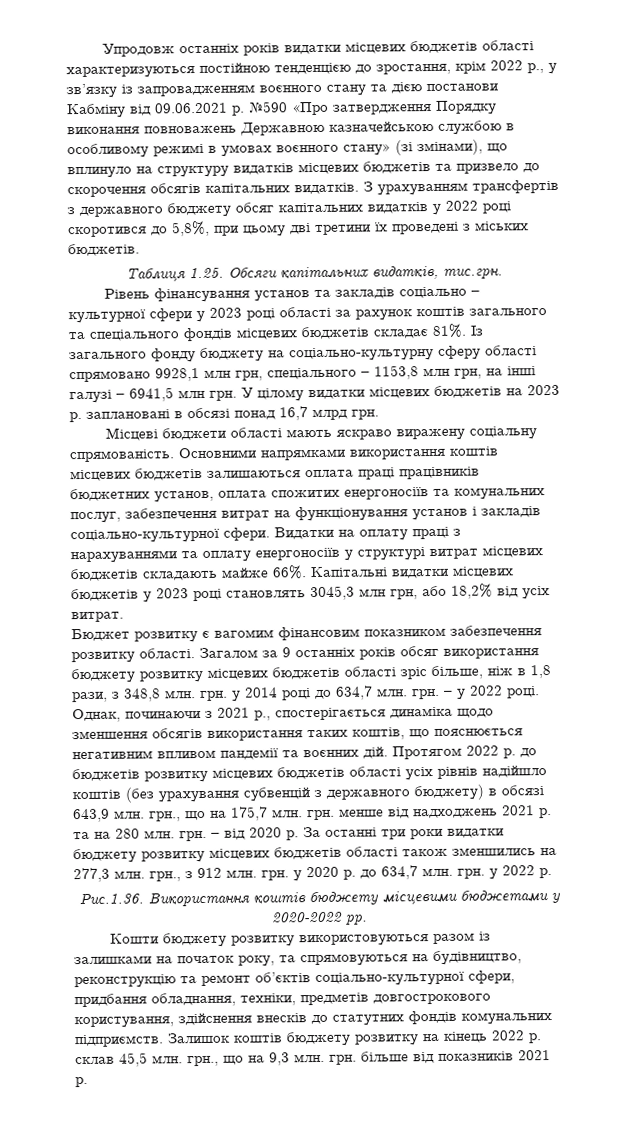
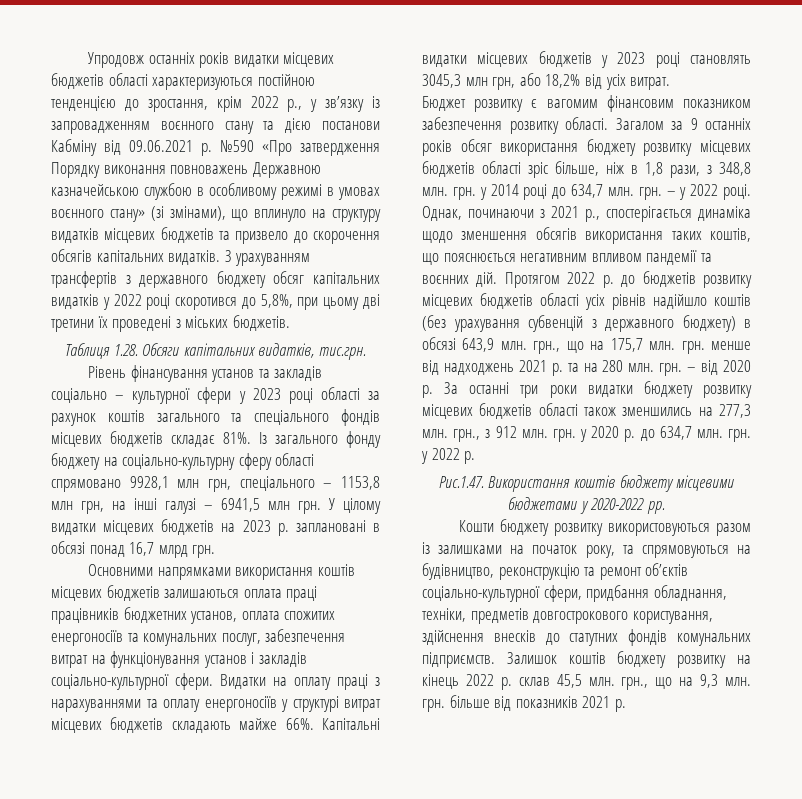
[188,267,224,279] 1.25. -> [113,344,138,356] 1.28.
[104,426,537,441] [69,449,175,463] Місцеві бюджети області мають яскраво виражену соціальну спрямованість. -> (216, 551) none
[78,892,144,905] Рис.1.36. -> [438,476,484,488] Рис.1.47.

